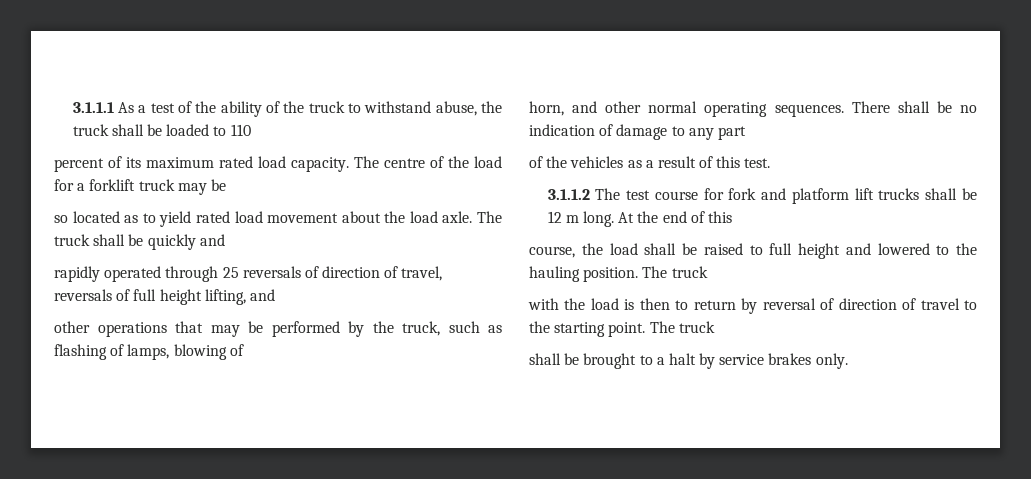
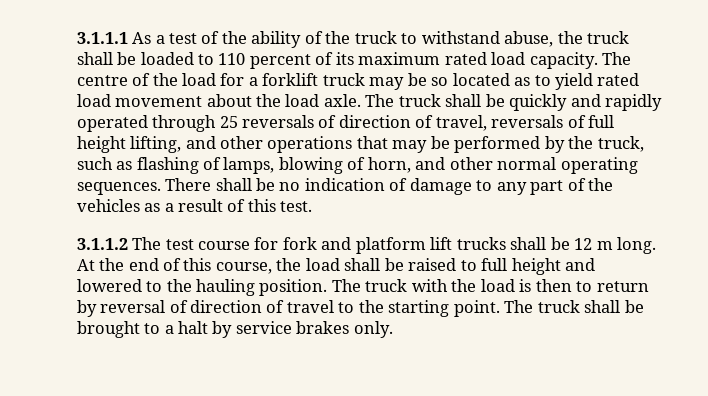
(251, 130) // -> (246, 59) none
(226, 185) // -> (427, 79) none
(225, 240) // -> (601, 100) none
(275, 295) // -> (216, 142) none
(244, 350) // -> (366, 163) none
(746, 133) // -> (564, 187) none
(732, 217) // -> (212, 264) none
(708, 272) // -> (408, 285) none
(715, 327) // -> (580, 306) none

